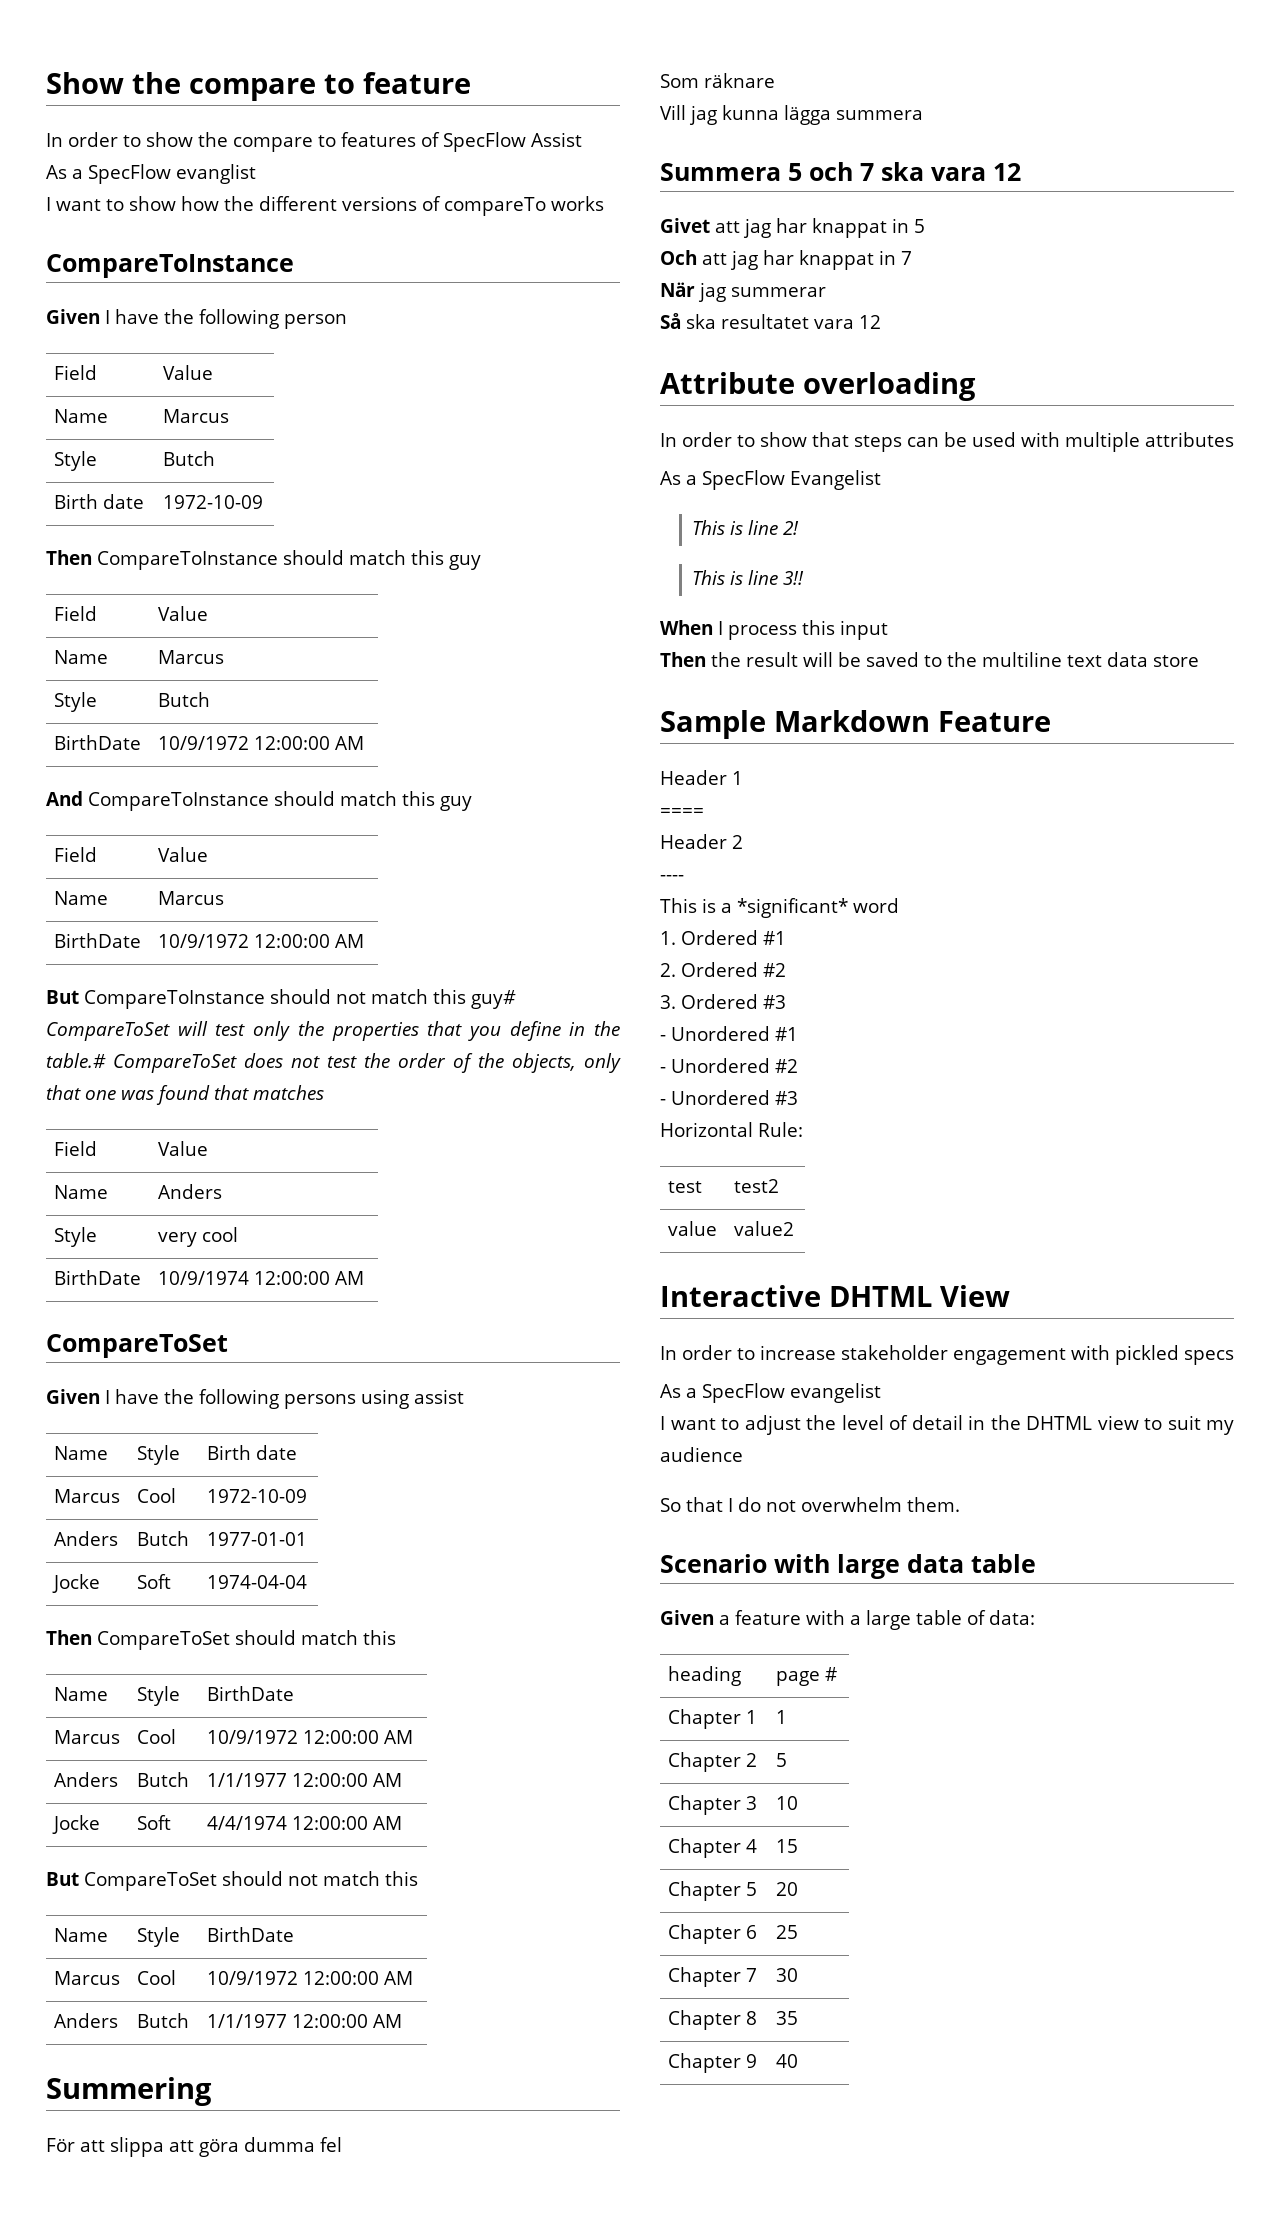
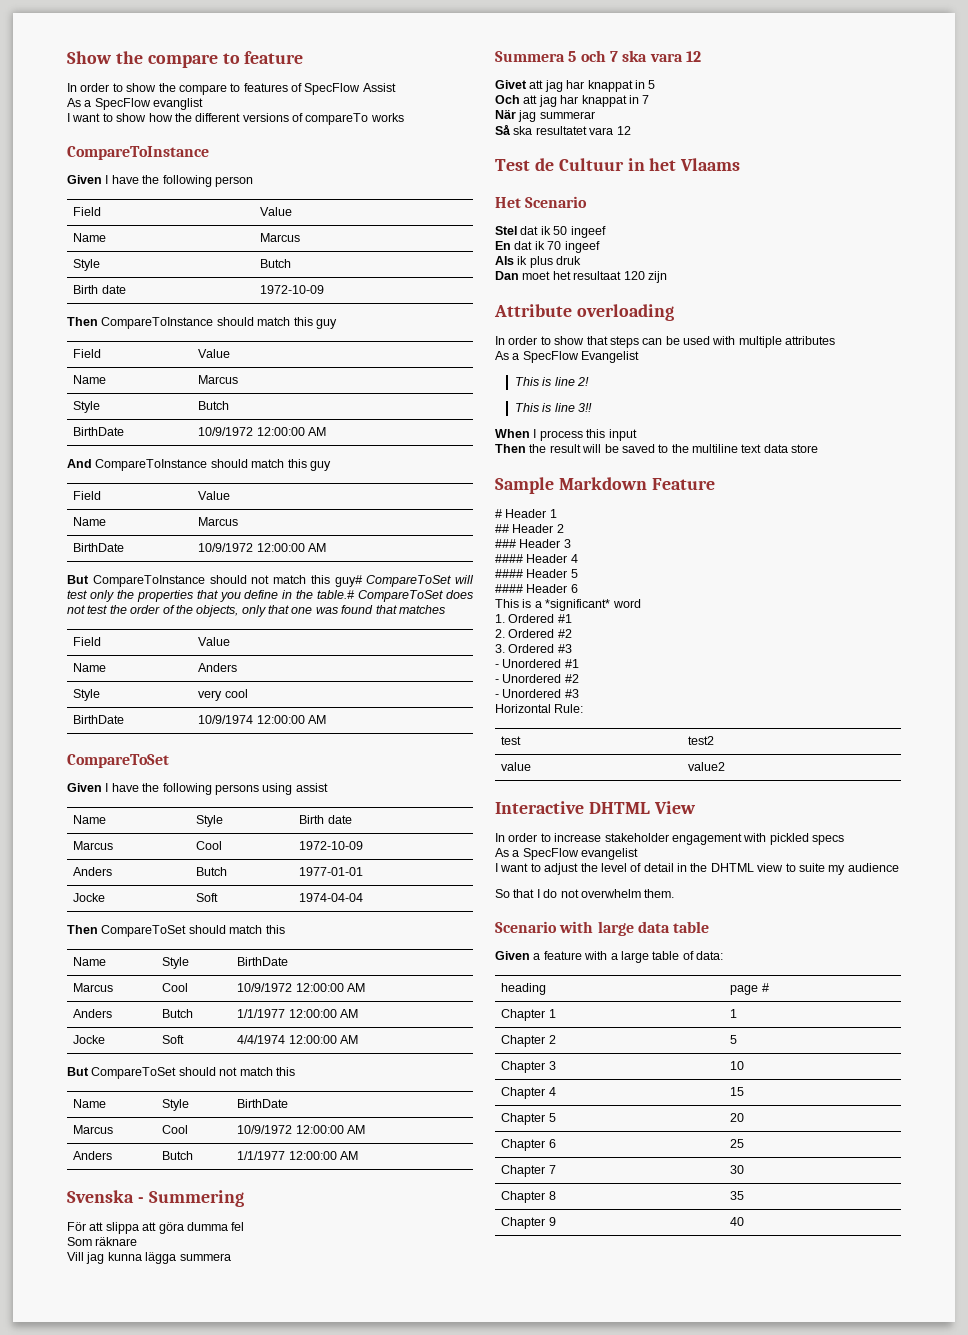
(403, 2021) none -> [67,1190,144,1203] Svenska -
(881, 322) none -> [495,158,741,171] [495,196,588,208] [495,226,606,238] [495,241,600,253] [495,256,582,268] [495,271,667,283] // Test de Cultuur in het Vlaams // Het Scenario // Stel dat ik 50 ingeef // En dat ik 70 ingeef // Als ik plus druk // Dan moet het resultaat 120 zijn
(1051, 721) none -> [495,509,502,518] #
[660,808,704,817] ==== // -> [495,524,509,533] ##
[660,875,684,881] ---- -> [495,539,571,548] [495,554,578,563] [495,569,578,578] [495,584,578,593] ### Header 3 // #### Header 4 // #### Header 5 // #### Header 6
[1167,1415,1201,1430] suit -> [798,863,825,872] suite

